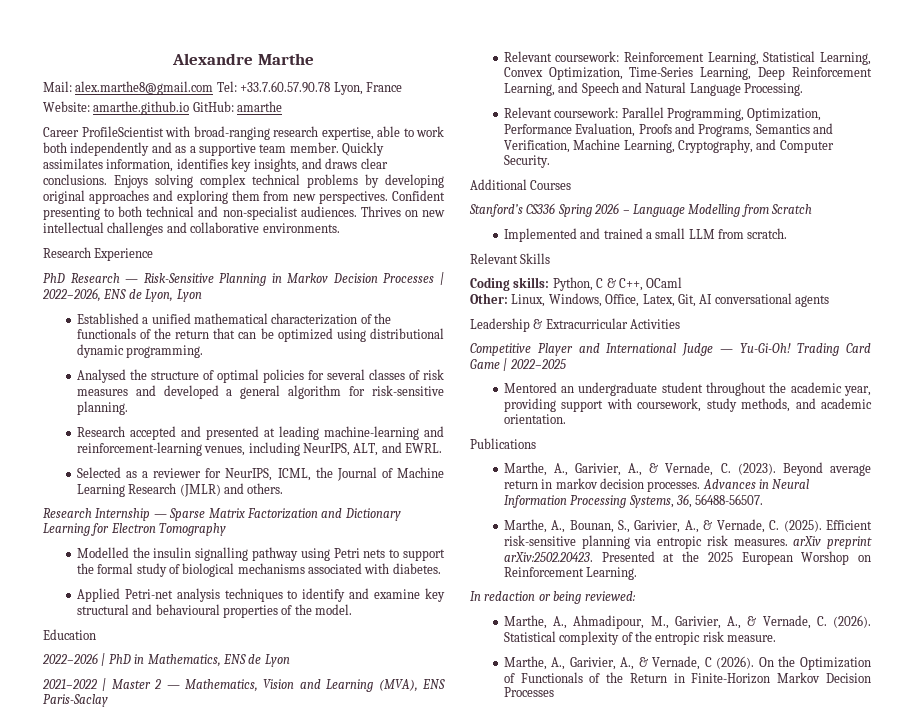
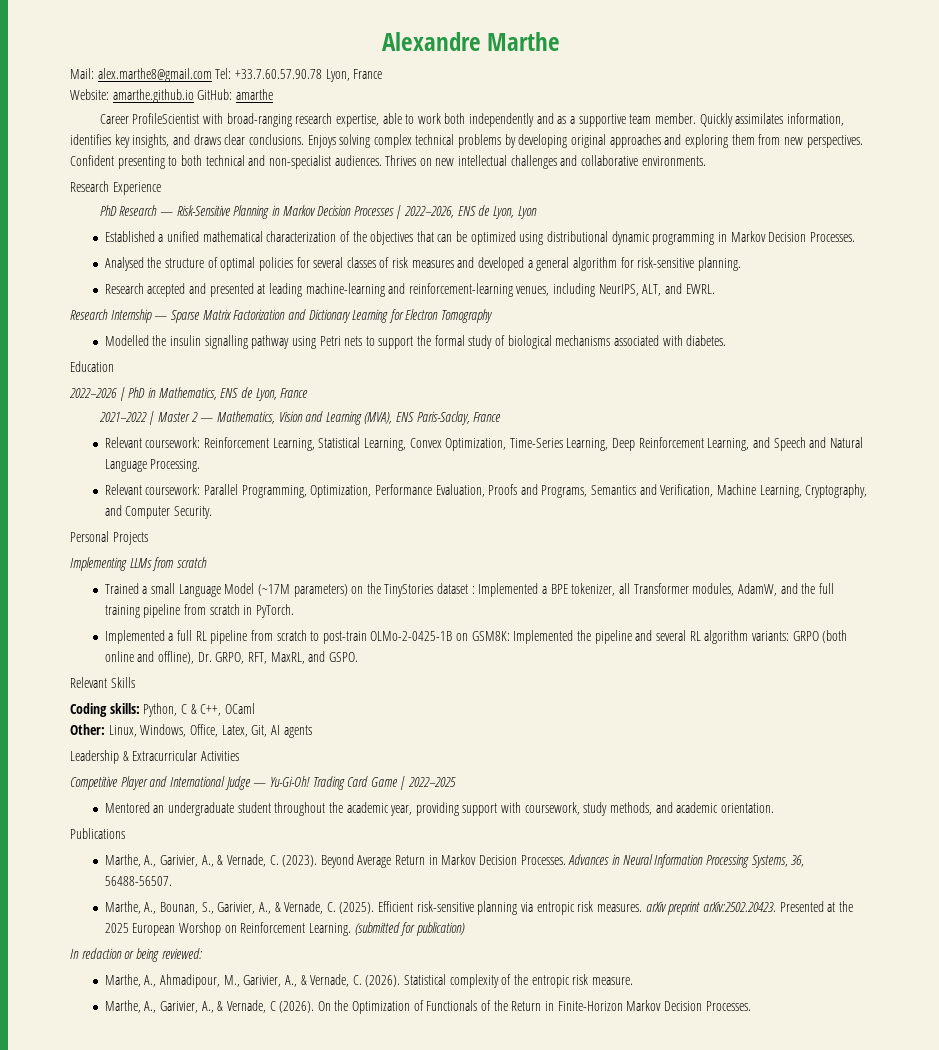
[76,328,210,339] functionals of the return -> [370,231,414,245] objectives
[126,345,204,358] programming. -> [652,231,855,245] programming in Markov Decision Processes.
[76,467,444,481] [76,483,284,497] // Selected as a reviewer for NeurIPS, ICML, the Journal of Machine Learning Research (JMLR) and others. -> (715, 289) none
[76,588,445,602] [76,604,353,618] // Applied Petri-net analysis techniques to identify and examine key structural and behavioural properties of the model. -> (727, 340) none
[264,654,290,667] Lyon -> [255,388,309,401] Lyon, France
[43,694,108,707] Paris-Saclay -> [416,411,502,425] Paris-Saclay, France
[470,179,572,190] [469,203,812,217] [503,228,788,242] Additional Courses // Stanford’s CS336 Spring 2026 – Language Modelling from Scratch // Implemented and trained a small LLM from scratch. -> [70,531,148,545] [70,557,207,571] [104,583,834,597] [104,604,294,618] [104,630,848,644] [104,651,358,664] Personal Projects // Implementing LLMs from scratch // Trained a small Language Model (~17M parameters) on the TinyStories dataset : Implemented a BPE tokenizer, all Transformer modules, AdamW, and the full training pipeline from scratch in PyTorch. // Implemented a full RL pipeline from scratch to post-train OLMo-2-0425-1B on GSM8K: Implemented the pipeline and several RL algorithm variants: GRPO (both online and offline), Dr. GRPO, RFT, MaxRL, and GSPO.
[714,293,792,304] conversational -> (280, 730) none
[830,464,871,476] [503,478,701,492] average return in markov decision processes. -> [357,854,566,868] Average Return in Markov Decision Processes.
(638, 573) none -> [354,922,465,936] (submitted for publication)
[503,687,554,697] Processes -> [705,1001,751,1011] Processes.

